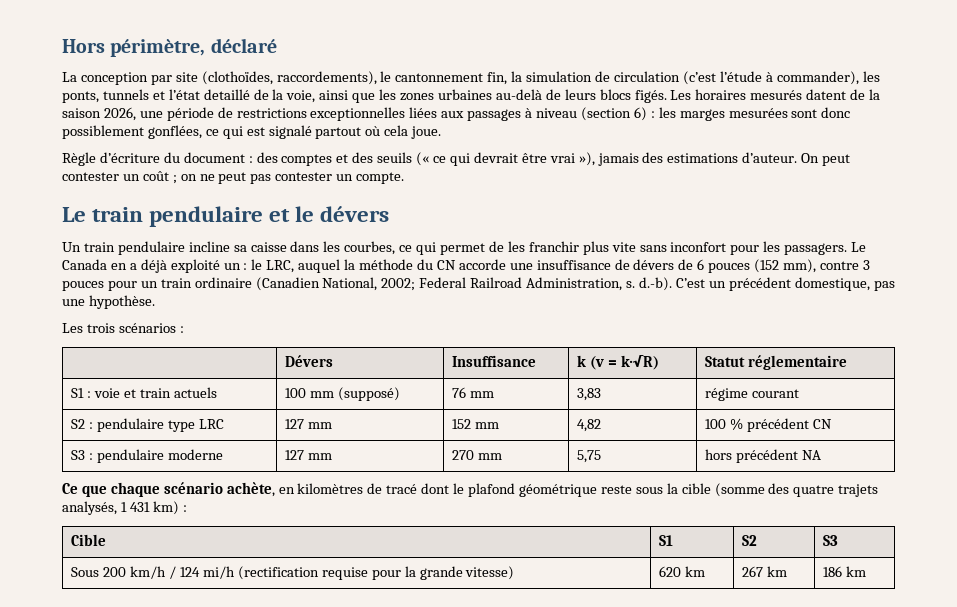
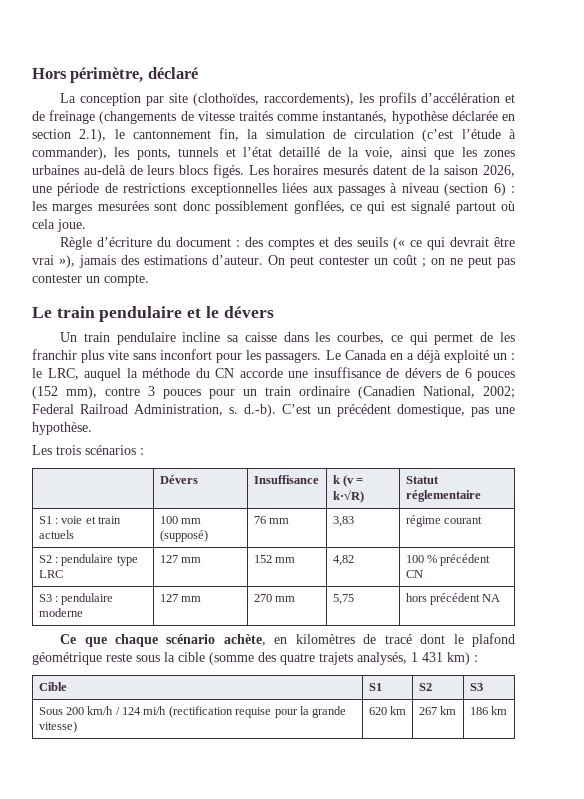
(377, 78) none -> [359,92,515,106] [32,110,515,124] [32,129,107,142] les profils d’accélération et de freinage (changements de vitesse traités comme instantanés, hypothèse déclarée en section 2.1),

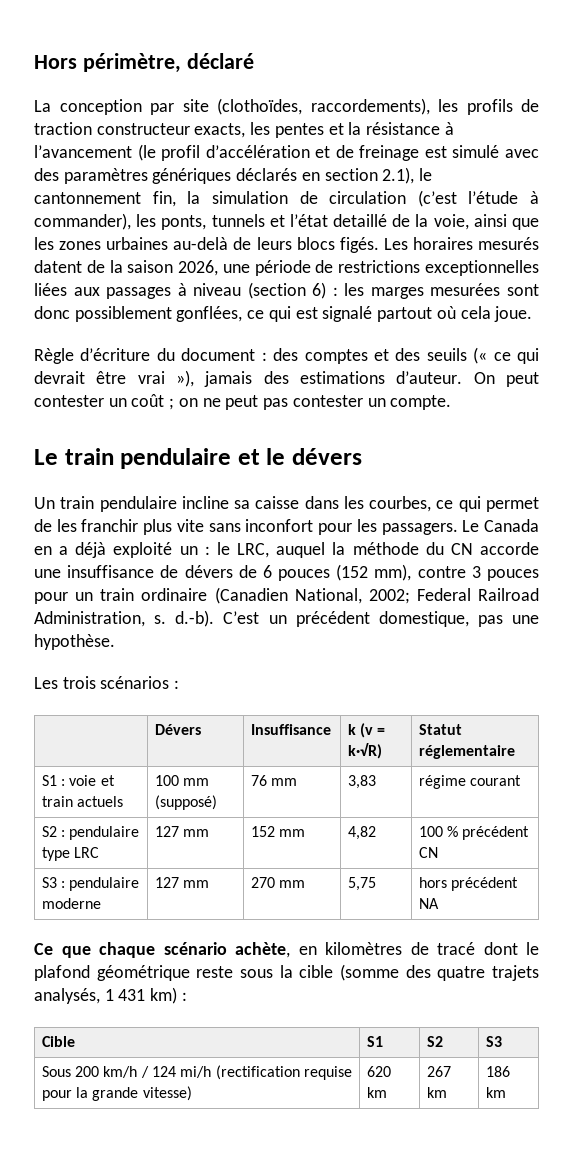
[421,93,515,103] [32,110,498,124] d’accélération et de freinage (changements de vitesse traités comme instantanés, hypothèse déclarée -> [521,99,539,112] [34,122,454,138] [34,144,539,161] [34,168,298,184] de traction constructeur exacts, les pentes et la résistance à l’avancement (le profil d’accélération et de freinage est simulé avec des paramètres génériques déclarés

